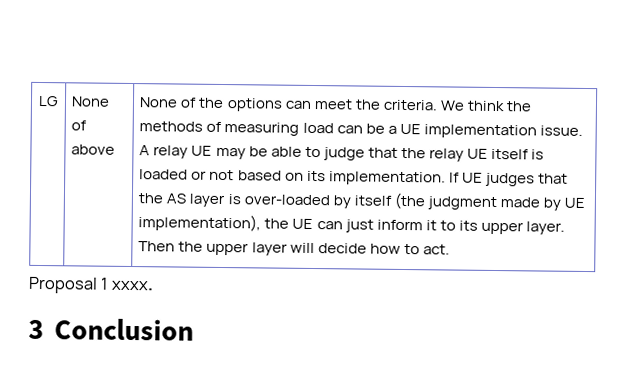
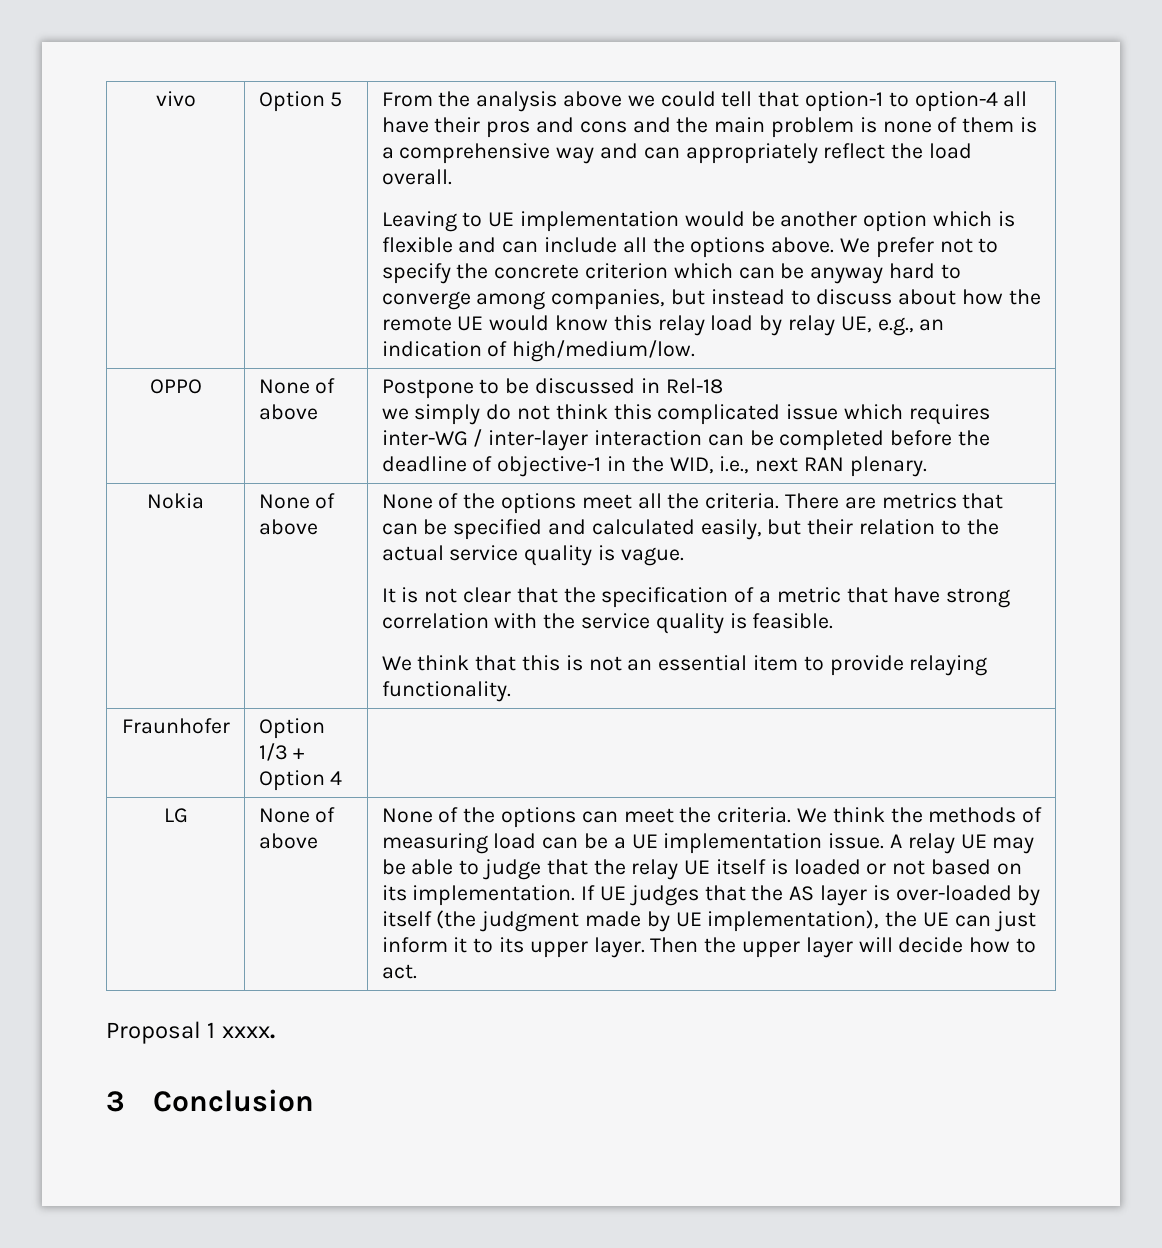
(38, 101) none -> [155,91,196,107] [258,91,343,112] [381,91,1028,112] [381,117,1037,138] [381,143,972,164] [381,169,452,185] [381,211,1015,232] [381,237,999,258] [381,263,961,284] [381,289,1041,310] [381,315,945,336] [381,340,696,362] [149,379,202,394] [258,378,336,394] [258,404,318,420] [381,378,723,399] [381,404,990,425] [381,429,990,451] [381,456,927,477] [147,493,204,509] [258,493,336,509] [258,519,318,535] [381,493,1004,514] [381,519,999,540] [381,545,684,566] [381,587,1011,608] [381,613,834,634] [381,655,988,676] [381,681,511,702] [121,718,230,734] [258,718,325,739] [258,743,305,761] [258,770,343,791] vivo | Option 5 | From the analysis above we could tell that option-1 to option-4 all have their pros and cons and the main problem is none of them is a comprehensive way and can appropriately reflect the load overall. // Leaving to UE implementation would be another option which is flexible and can include all the options above. We prefer not to specify the concrete criterion which can be anyway hard to converge among companies, but instead to discuss about how the remote UE would know this relay load by relay UE, e.g., an indication of high/medium/low. // OPPO | None of above | Postpone to be discussed in Rel-18 // we simply do not think this complicated issue which requires inter-WG / inter-layer interaction can be completed before the deadline of objective-1 in the WID, i.e., next RAN plenary. // Nokia | None of above | None of the options meet all the criteria. There are metrics that can be specified and calculated easily, but their relation to the actual service quality is vague. // It is not clear that the specification of a metric that have strong correlation with the service quality is feasible. // We think that this is not an essential item to provide relaying functionality. // Fraunhofer | Option 1/3 + Option 4 | //

